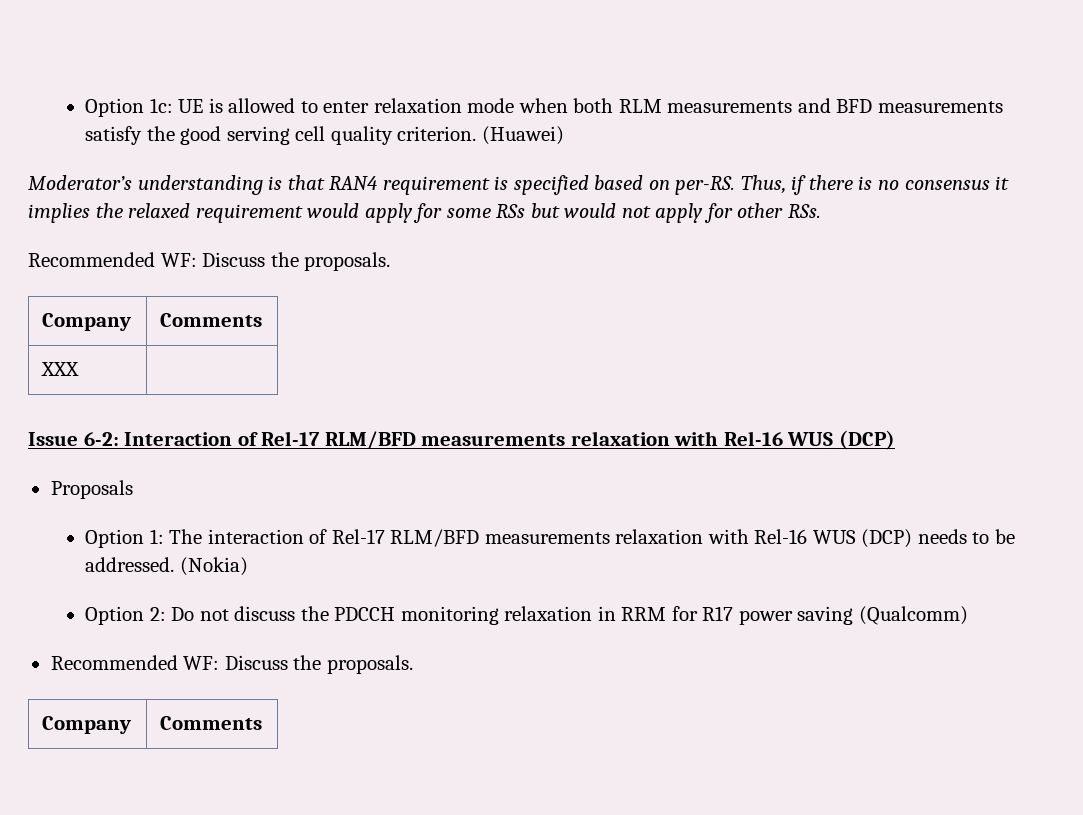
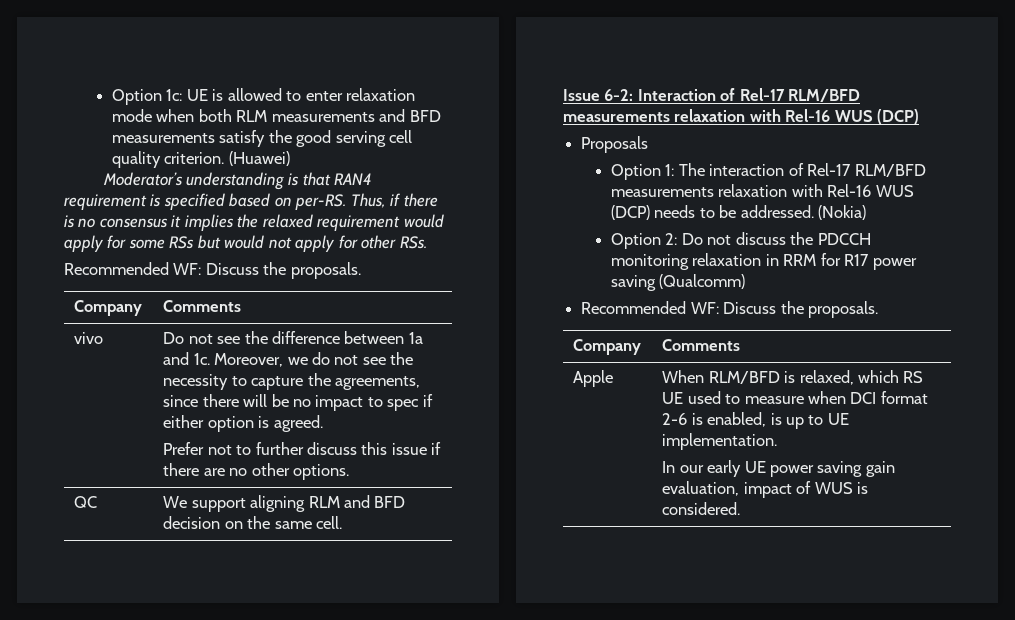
[41,362,80,376] XXX | -> [74,332,104,344] [163,331,423,344] [163,352,414,367] [163,373,420,390] [163,394,433,411] [163,415,323,432] [163,442,442,455] [163,463,349,480] [74,496,98,508] [163,495,406,512] [163,516,342,529] vivo | Do not see the difference between 1a and 1c. Moreover, we do not see the necessity to capture the agreements, since there will be no impact to spec if either option is agreed. // Prefer not to further discuss this issue if there are no other options. // QC | We support aligning RLM and BFD decision on the same cell.
(263, 723) none -> [573,370,614,387] [662,370,924,385] [662,391,928,404] [662,412,849,429] [662,433,778,450] [662,460,895,477] [662,481,868,498] [662,502,741,515] // Apple | When RLM/BFD is relaxed, which RS UE used to measure when DCI format 2-6 is enabled, is up to UE implementation. // In our early UE power saving gain evaluation, impact of WUS is considered.

